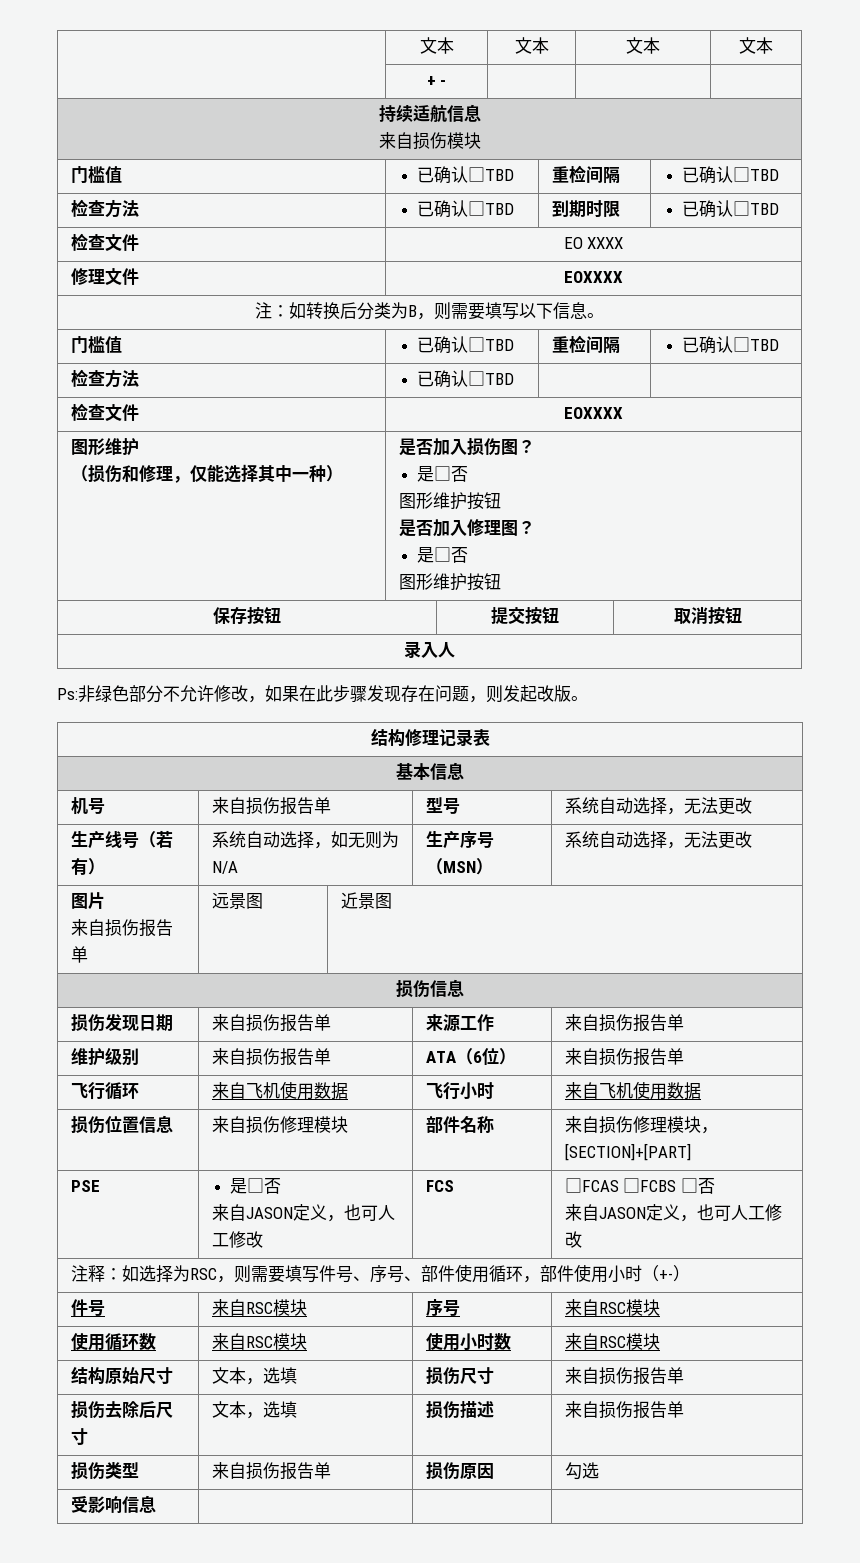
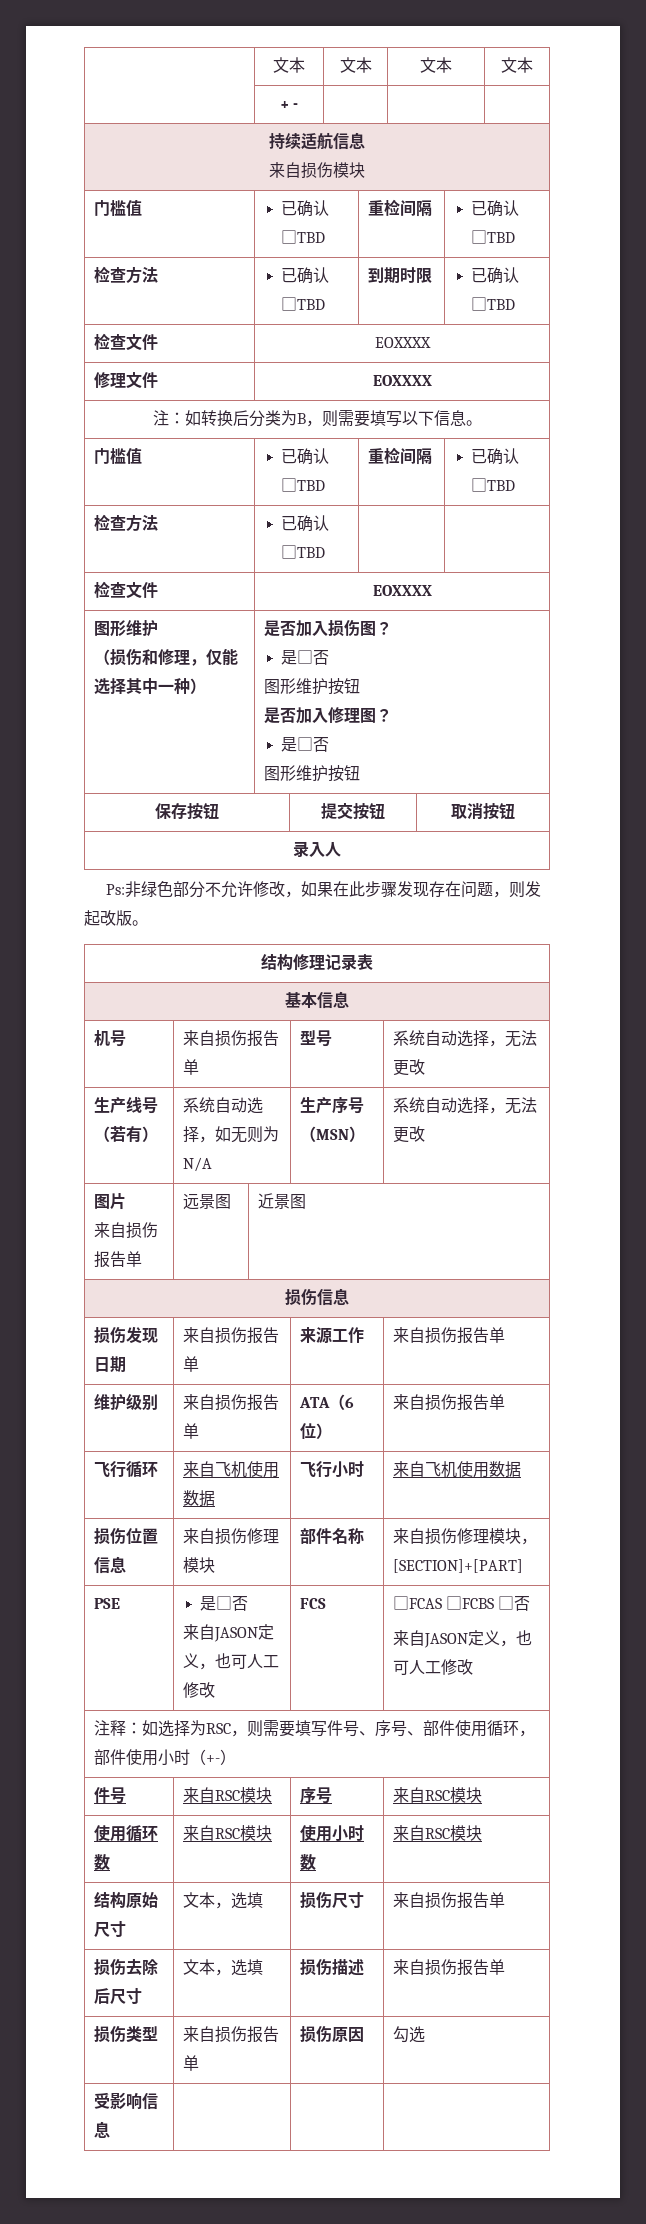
[563,237,624,249] EO XXXX -> [374,337,431,348] EOXXXX

